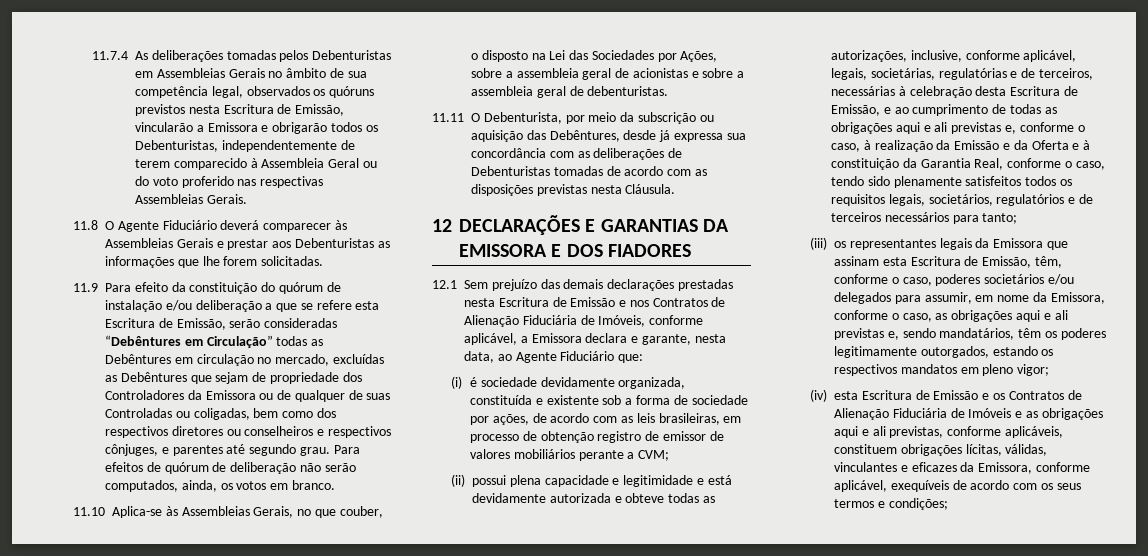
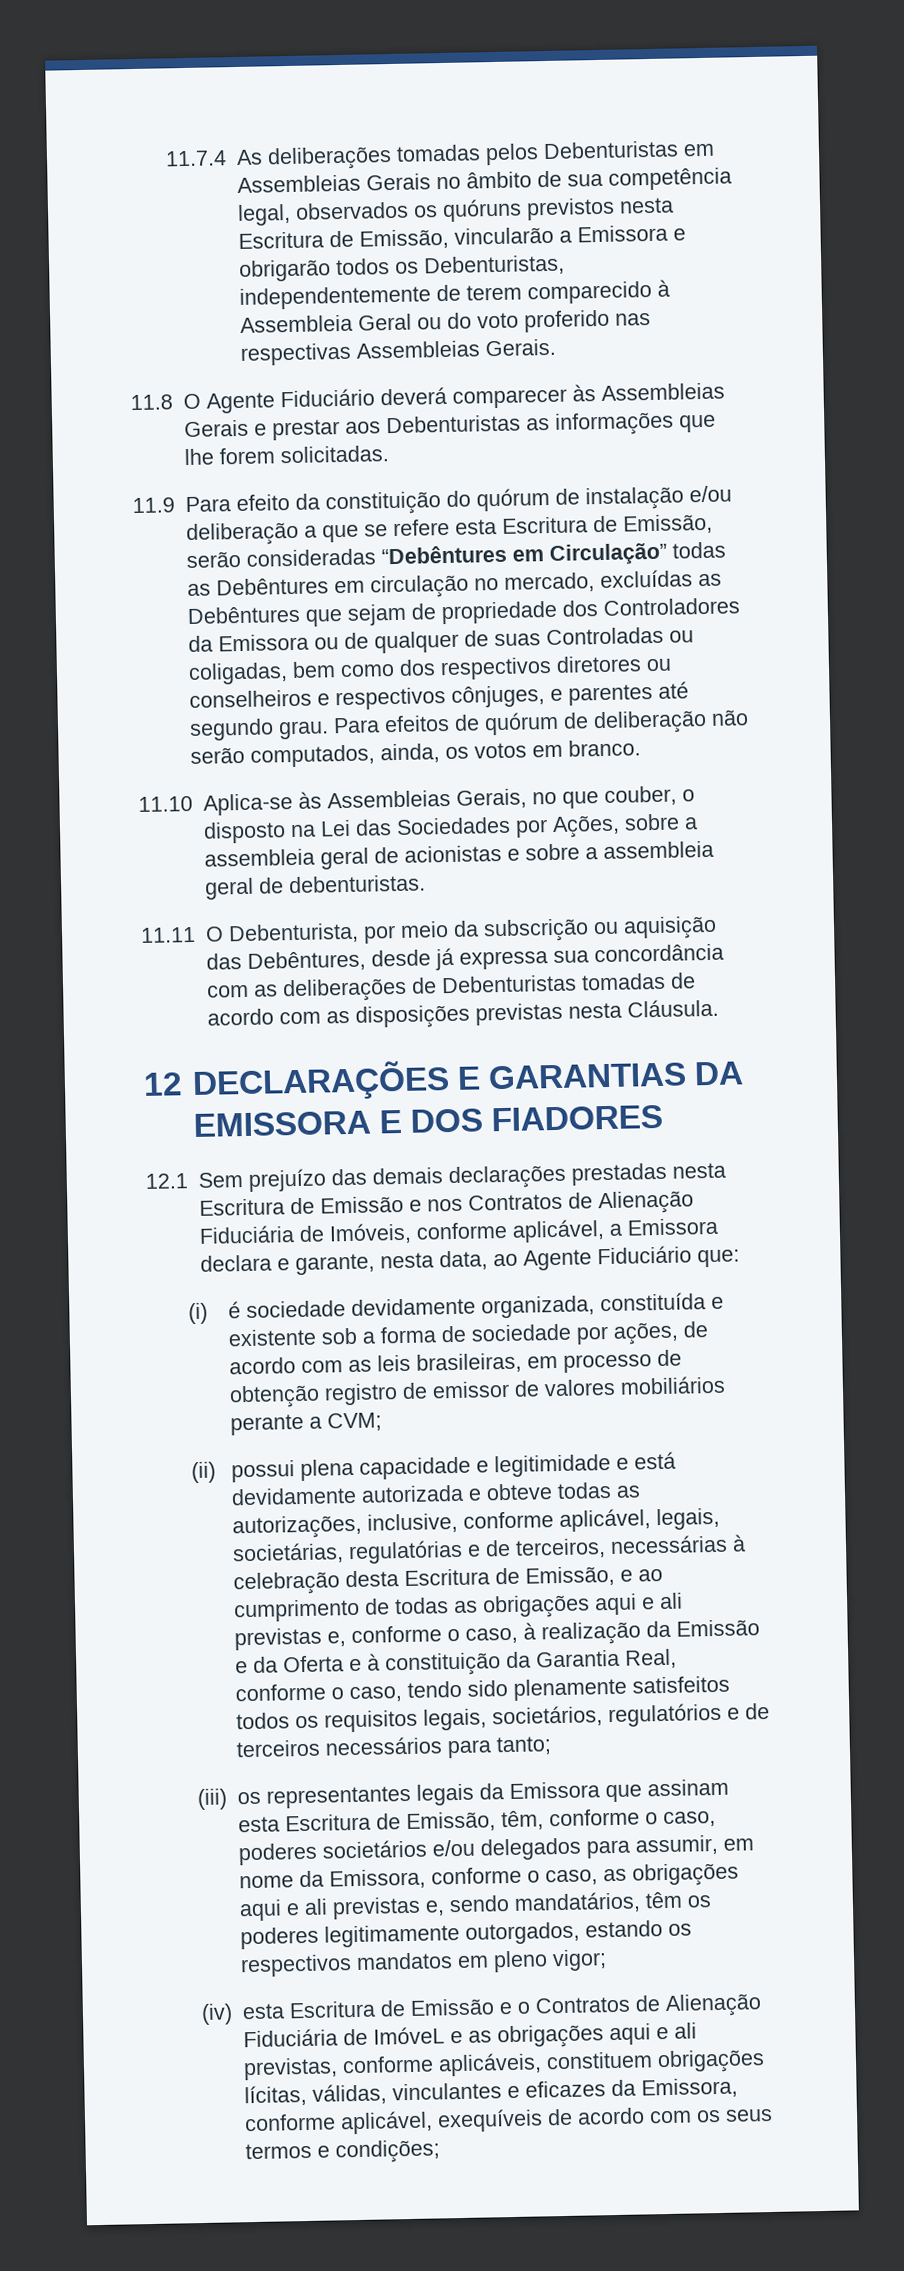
[992,390,1082,400] [834,408,1012,420] os Contratos de Alienação Fiduciária de Imóveis -> [516,1993,762,2018] [242,2026,445,2048] o Contratos de Alienação Fiduciária de ImóveL

